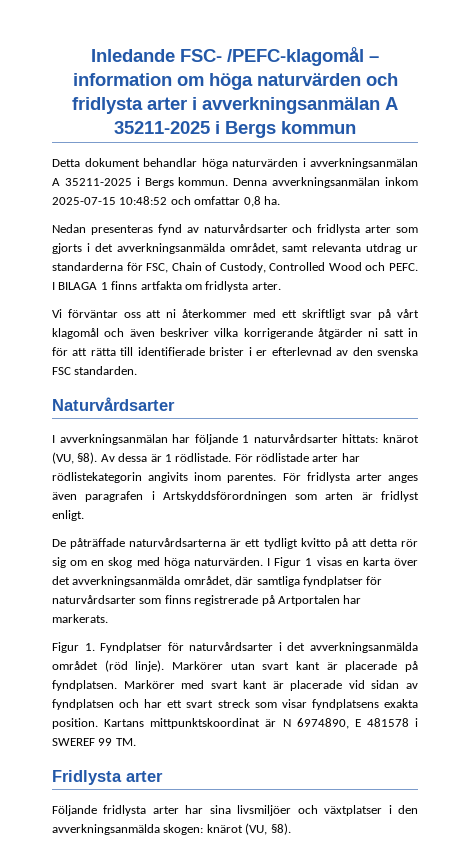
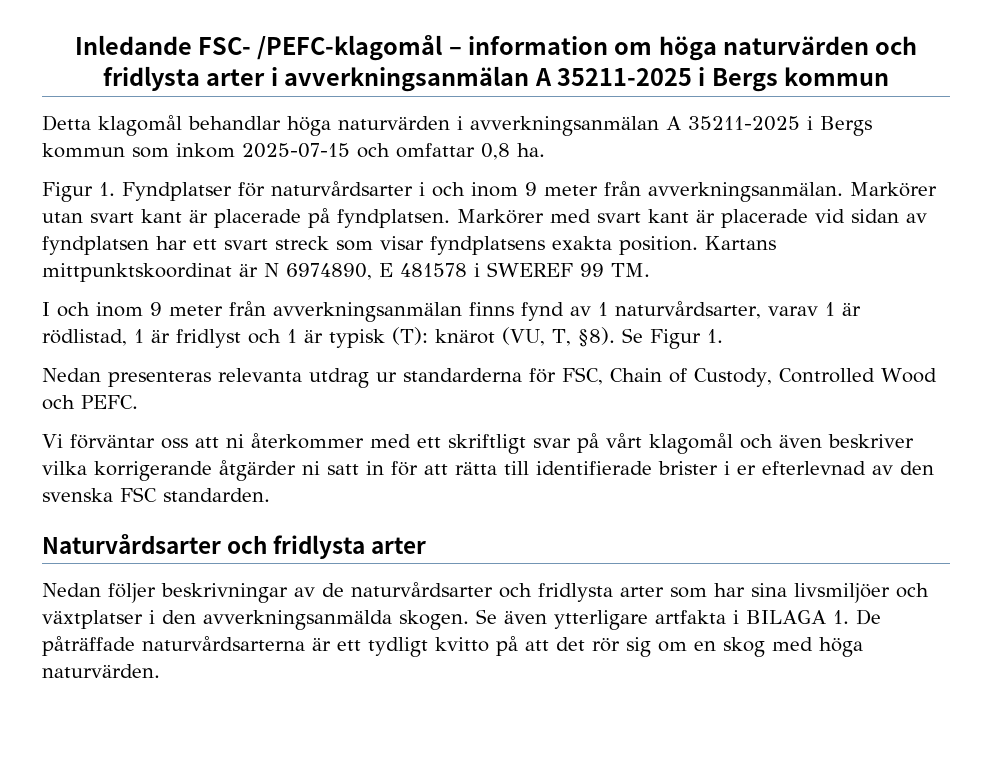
[84,158,140,167] dokument -> [98,115,182,136] klagomål
[178,177,381,188] kommun. Denna avverkningsanmälan -> [42,143,169,158] kommun som
[119,196,168,205] 10:48:52 -> (350, 150) none
[52,224,418,235] [52,243,309,254] Nedan presenteras fynd av naturvårdsarter och fridlysta arter som gjorts i det avverkningsanmälda området, samt -> [42,181,937,202] [42,208,927,228] [42,236,776,255] [42,262,650,282] [42,301,861,322] [42,327,723,349] [42,368,211,387] Figur 1. Fyndplatser för naturvårdsarter i och inom 9 meter från avverkningsanmälan. Markörer utan svart kant är placerade på fyndplatsen. Markörer med svart kant är placerade vid sidan av fyndplatsen har ett svart streck som visar fyndplatsens exakta position. Kartans mittpunktskoordinat är N 6974890, E 481578 i SWEREF 99 TM. // I och inom 9 meter från avverkningsanmälan finns fynd av 1 naturvårdsarter, varav 1 är rödlistad, 1 är fridlyst och 1 är typisk (T): knärot (VU, T, §8). Se Figur 1. // Nedan presenteras
[52,281,281,292] I BILAGA 1 finns artfakta om fridlysta arter. -> (138, 402) none
[52,434,419,445] [52,452,360,464] [52,472,418,483] [52,491,419,502] [52,510,84,521] // I avverkningsanmälan har följande 1 naturvårdsarter hittats: knärot (VU, §8). Av dessa är 1 rödlistade. För rödlistade arter har rödlistekategorin angivits inom parentes. För fridlysta arter anges även paragrafen i Artskyddsförordningen som arten är fridlyst enligt. // -> [227,535,427,559] [42,582,929,603] [42,609,849,630] och fridlysta arter // Nedan följer beskrivningar av de naturvårdsarter och fridlysta arter som har sina livsmiljöer och växtplatser i den avverkningsanmälda skogen. Se även ytterligare artfakta i BILAGA 1.
[369,538,397,547] detta -> [556,637,585,651] det
[267,557,418,568] [52,576,383,587] [52,595,362,606] [52,614,108,623] [52,642,419,653] [52,660,419,672] [52,680,418,691] [52,699,418,710] [52,718,418,729] [52,738,136,746] [52,770,163,785] [52,805,419,816] [52,823,291,835] I Figur 1 visas en karta över det avverkningsanmälda området, där samtliga fyndplatser för naturvårdsarter som finns registrerade på Artportalen har markerats. // Figur 1. Fyndplatser för naturvårdsarter i det avverkningsanmälda området (röd linje). Markörer utan svart kant är placerade på fyndplatsen. Markörer med svart kant är placerade vid sidan av fyndplatsen och har ett svart streck som visar fyndplatsens exakta position. Kartans mittpunktskoordinat är N 6974890, E 481578 i SWEREF 99 TM. // Fridlysta arter // Följande fridlysta arter har sina livsmiljöer och växtplatser i den avverkningsanmälda skogen: knärot (VU, §8). -> (160, 671) none

